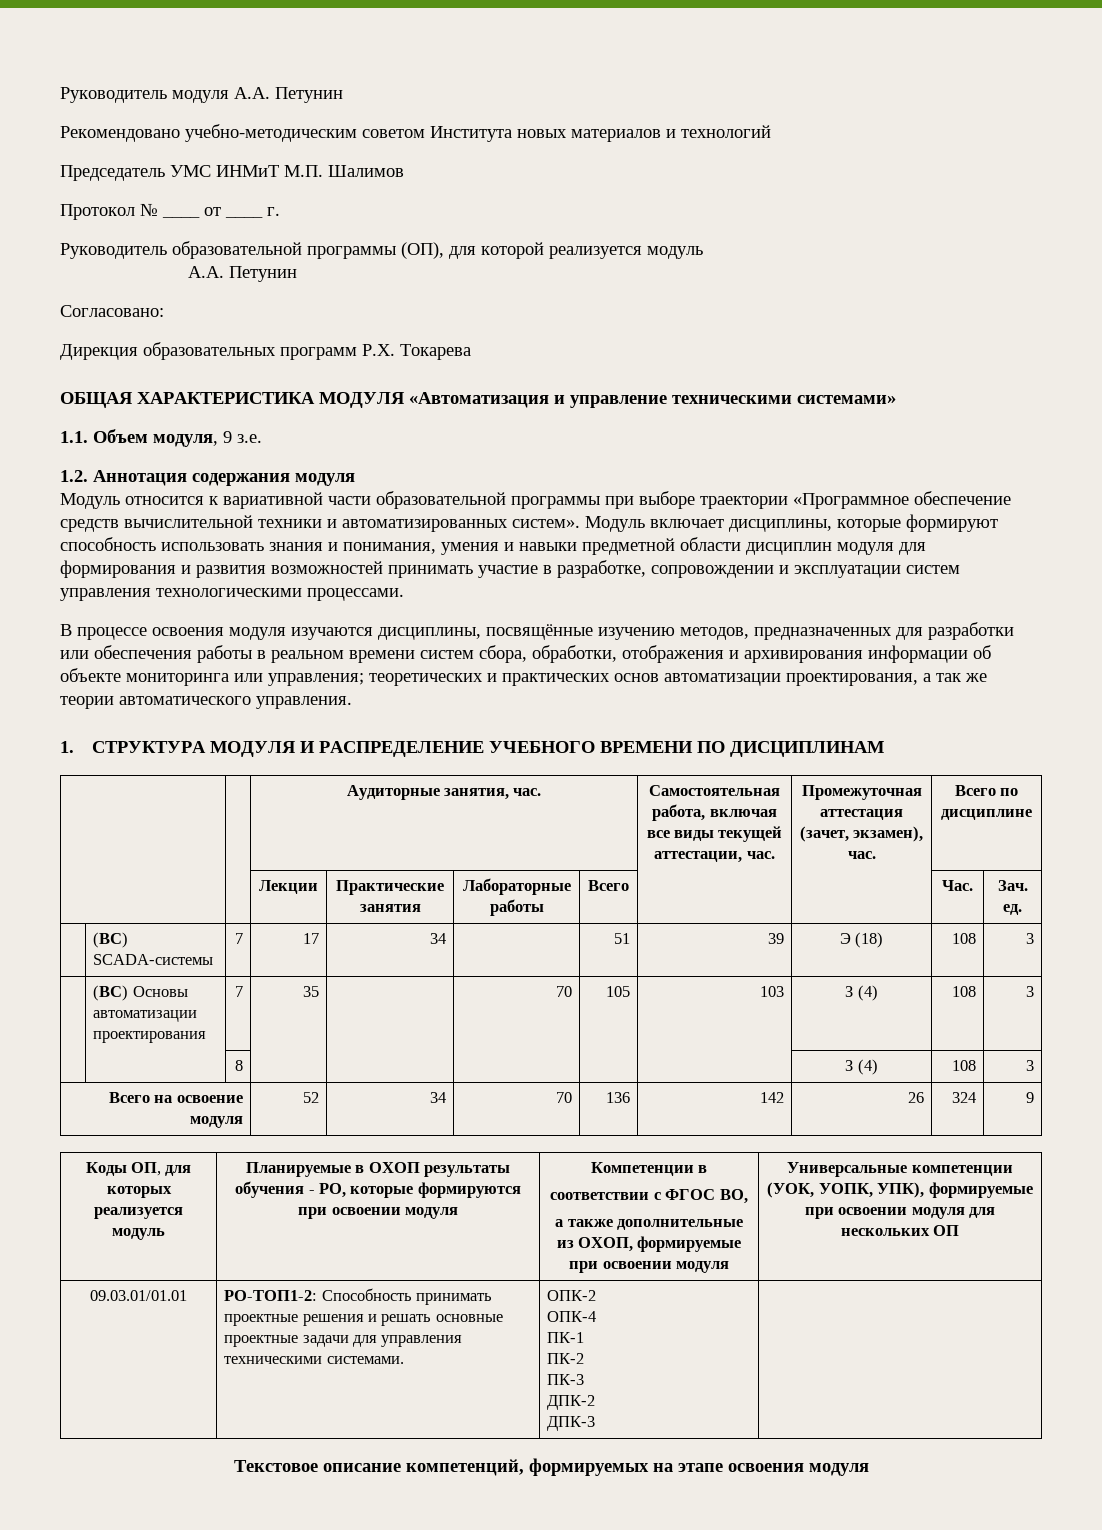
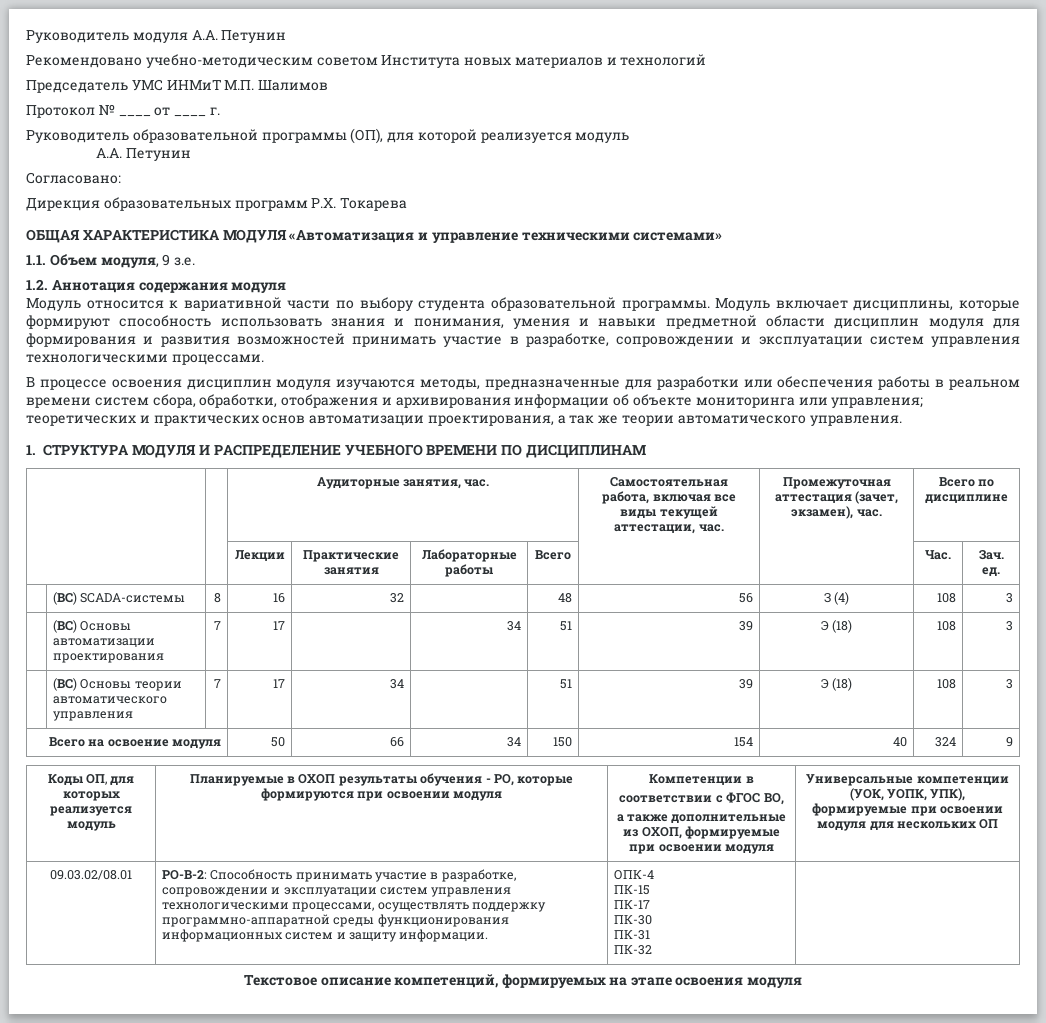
[376,491,1011,509] [60,515,580,532] образовательной программы при выборе траектории «Программное обеспечение средств вычислительной техники и автоматизированных систем». -> [336,297,710,311] по выбору студента образовательной программы.
(224, 631) none -> [186,379,272,390] дисциплин
[378,624,892,640] дисциплины, посвящённые изучению методов, предназначенных -> [420,379,620,390] методы, предназначенные
(214, 959) none -> [214,593,222,603] [273,593,286,603] [390,593,405,603] [558,593,573,603] [739,593,754,603] [823,592,850,605] [937,593,957,603] [1006,593,1014,603] [52,620,132,633] [52,638,155,647] [52,653,164,663] [214,621,222,630] [273,621,286,630] [507,621,522,631] [560,621,573,631] [739,621,754,631] [820,620,853,633] [937,621,957,631] [1006,621,1014,631] [52,678,182,691] [52,696,167,704] [52,711,133,721] | 8 | 16 | 32 | | 48 | 56 | З (4) | 108 | 3 // | (ВС) Основы автоматизации проектирования | 7 | 17 | | 34 | 51 | 39 | Э (18) | 108 | 3 // | (ВС) Основы теории автоматического управления
[93,985,188,1001] [93,1010,198,1022] [93,1031,207,1043] [234,986,243,997] [302,986,319,997] [555,986,572,997] [605,986,630,997] [759,986,784,997] [845,985,878,1001] [951,986,976,997] [1025,986,1034,997] [234,1060,243,1071] [845,1059,878,1075] [951,1060,976,1071] [1025,1060,1034,1071] // | (ВС) Основы автоматизации проектирования | 7 | 35 | | 70 | 105 | 103 | З (4) | 108 | 3 // | | 8 | | | | | | З (4) | 108 | 3 -> (1014, 684) none
[302,1092,319,1103] [429,1092,446,1103] [555,1092,572,1103] [605,1092,630,1103] [759,1092,784,1103] [907,1092,924,1103] 52 | 34 | 70 | 136 | 142 | 26 -> [271,737,286,747] [390,737,405,747] [507,737,522,747] [553,737,573,747] [734,737,754,747] [893,737,908,747] 50 | 66 | 34 | 150 | 154 | 40
[90,1290,187,1301] [224,1288,492,1305] [224,1314,503,1326] [224,1335,463,1347] [224,1356,404,1364] [547,1290,597,1301] [547,1311,597,1322] [547,1332,585,1343] [547,1353,585,1364] [547,1374,585,1385] [547,1395,596,1410] [547,1416,596,1431] 09.03.01/01.01 | РО-ТОП1-2: Способность принимать проектные решения и решать основные проектные задачи для управления техническими системами. | ОПК-2 // ОПК-4 // ПК-1 // ПК-2 // ПК-3 // ДПК-2 // ДПК-3 -> [50,870,132,880] [161,869,516,882] [161,887,512,897] [161,902,546,912] [161,914,509,927] [161,929,489,942] [613,870,654,880] [613,885,650,895] [613,900,650,909] [613,915,652,925] [613,930,650,940] [613,945,652,955] 09.03.02/08.01 | РО-В-2: Способность принимать участие в разработке, сопровождении и эксплуатации систем управления технологическими процессами, осуществлять поддержку программно-аппаратной среды функционирования информационных систем и защиту информации. | ОПК-4 // ПК-15 // ПК-17 // ПК-30 // ПК-31 // ПК-32

